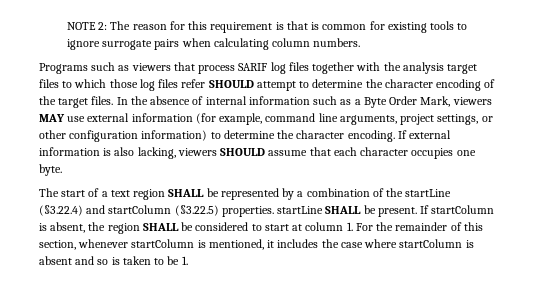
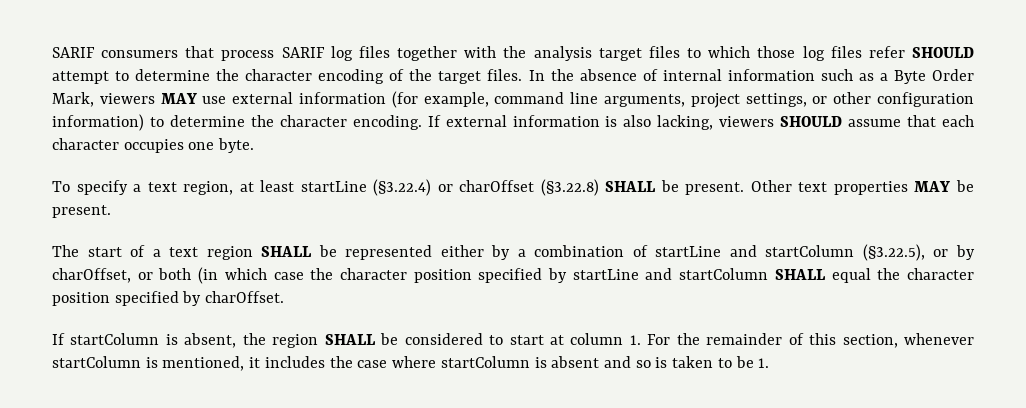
[66,21,468,33] [66,38,361,50] [39,62,171,74] NOTE 2: The reason for this requirement is that is common for existing tools to ignore surrogate pairs when calculating column numbers. // Programs such as viewers -> [52,47,179,58] SARIF consumers
(62, 170) none -> [52,179,974,196] [52,205,111,218] // To specify a text region, at least startLine (§3.22.4) or charOffset (§3.22.8) SHALL be present. Other text properties MAY be present.
(279, 194) none -> [440,245,484,257] either
[386,188,452,197] [39,205,417,217] the startLine (§3.22.4) and startColumn (§3.22.5) properties. startLine SHALL be present. -> [655,244,975,261] [52,267,975,284] [52,291,285,306] startLine and startColumn (§3.22.5), or by charOffset, or both (in which case the character position specified by startLine and startColumn SHALL equal the character position specified by charOffset. //

